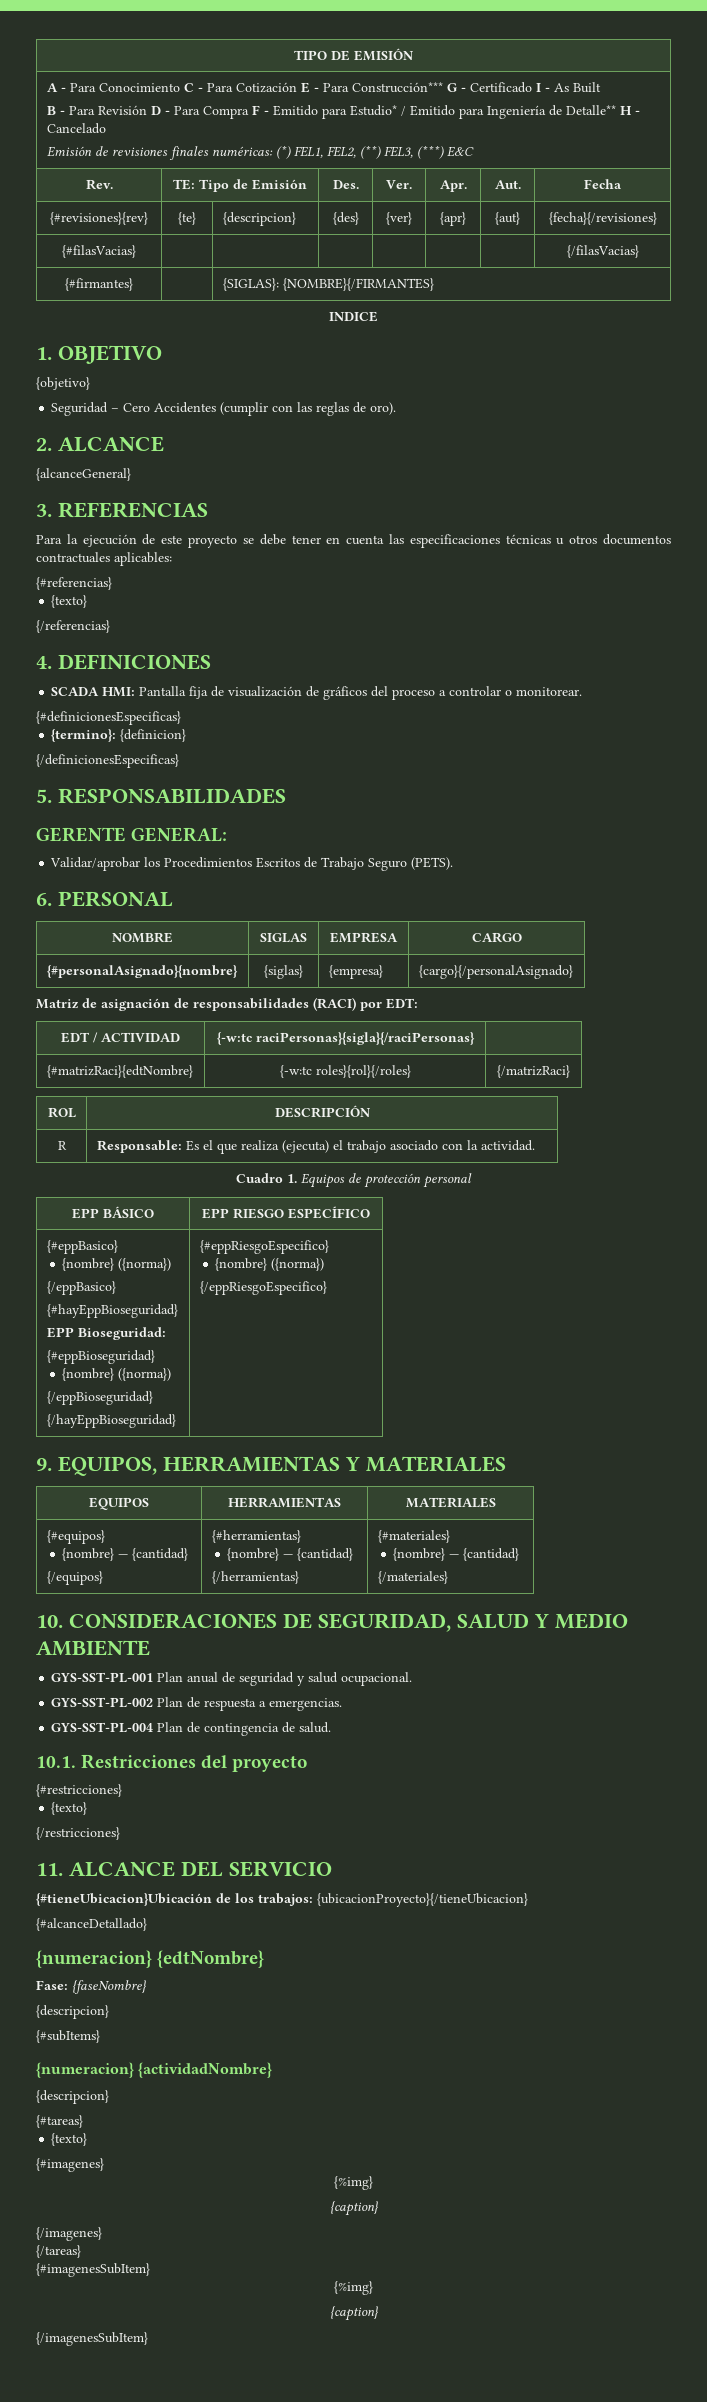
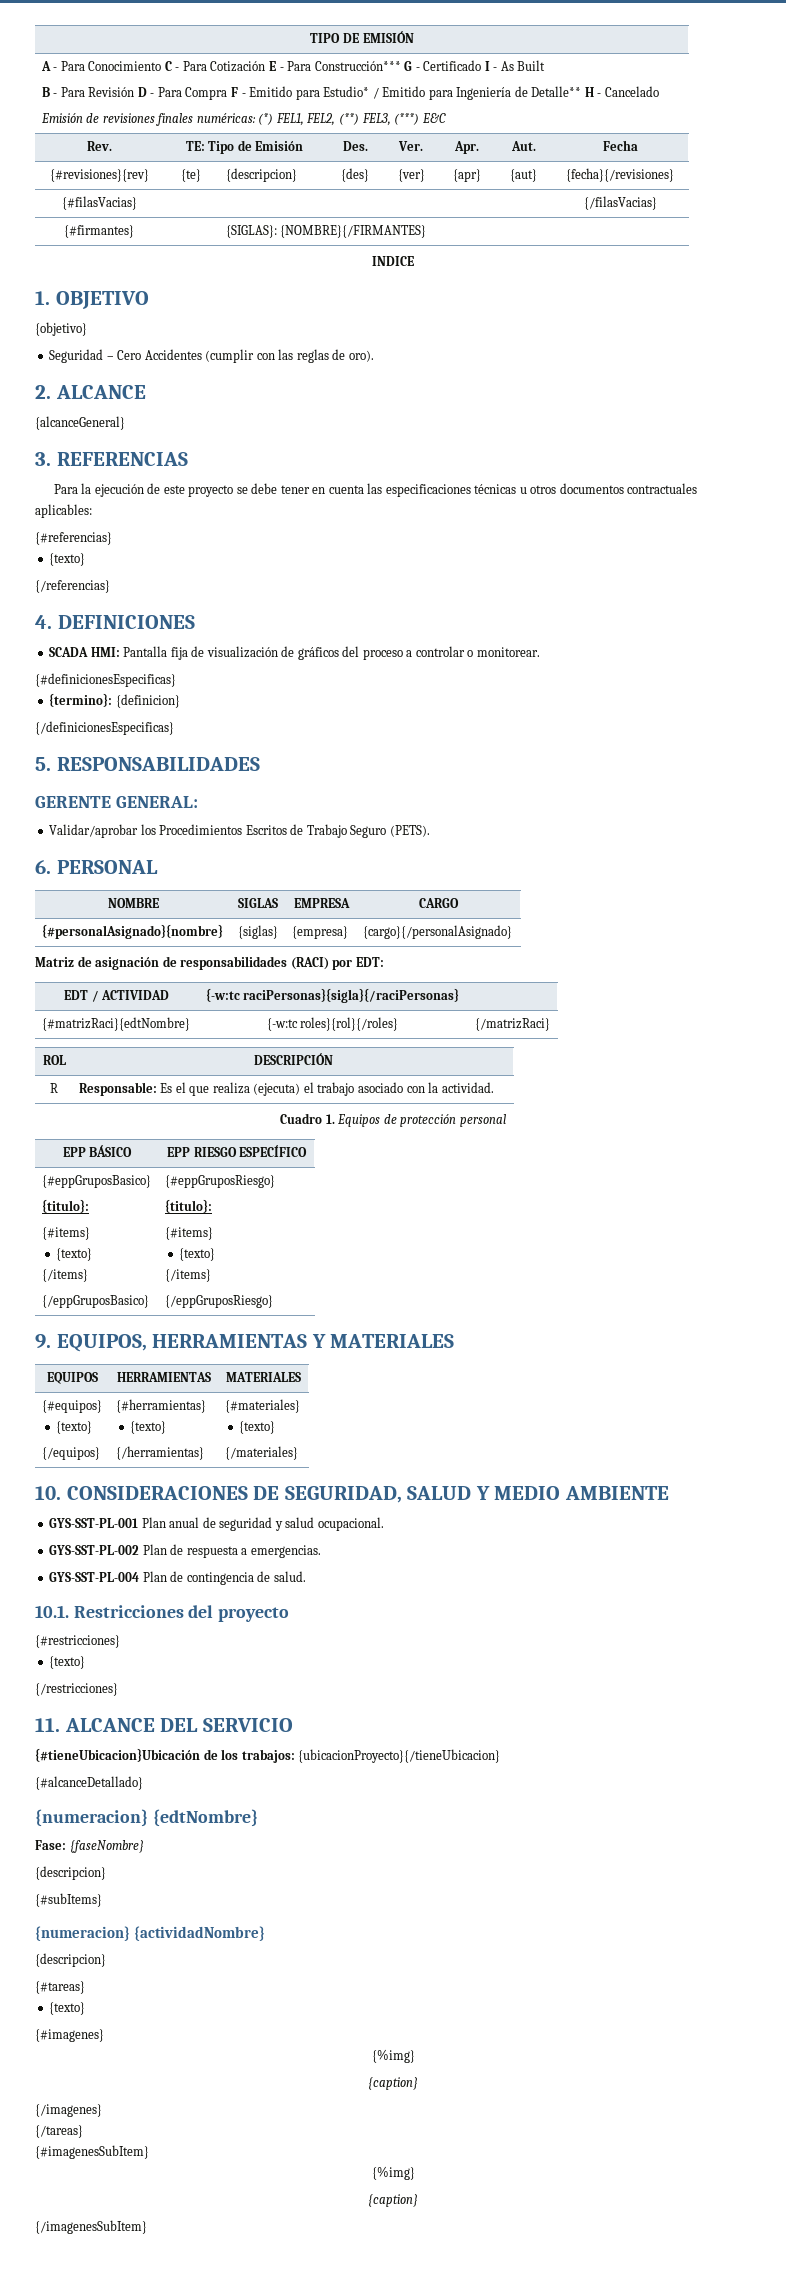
[46,1240,118,1254] [62,1258,172,1271] [46,1281,116,1295] [46,1304,178,1318] [46,1327,166,1340] [46,1350,155,1364] [62,1368,172,1381] [46,1391,153,1405] [46,1414,176,1428] [199,1240,329,1254] [215,1258,325,1271] [199,1281,327,1295] {#eppBasico} // {nombre} ({norma}) // {/eppBasico} // {#hayEppBioseguridad} // EPP Bioseguridad: // {#eppBioseguridad} // {nombre} ({norma}) // {/eppBioseguridad} // {/hayEppBioseguridad} | {#eppRiesgoEspecifico} // {nombre} ({norma}) // {/eppRiesgoEspecifico} -> [41,1175,151,1188] [41,1199,89,1213] [41,1227,90,1240] [56,1248,93,1261] [41,1269,88,1282] [41,1295,149,1308] [164,1175,275,1188] [164,1199,212,1213] [164,1227,213,1240] [179,1248,216,1261] [164,1269,211,1282] [164,1295,273,1308] {#eppGruposBasico} // {titulo}: // {#items} // {texto} // {/items} // {/eppGruposBasico} | {#eppGruposRiesgo} // {titulo}: // {#items} // {texto} // {/items} // {/eppGruposRiesgo}
[62,1548,189,1561] {nombre} — {cantidad} -> [56,1421,93,1434] {texto}
[227,1548,354,1561] {nombre} — {cantidad} -> [130,1421,167,1434] {texto}
[393,1548,520,1561] {nombre} — {cantidad} -> [239,1421,276,1434] {texto}

